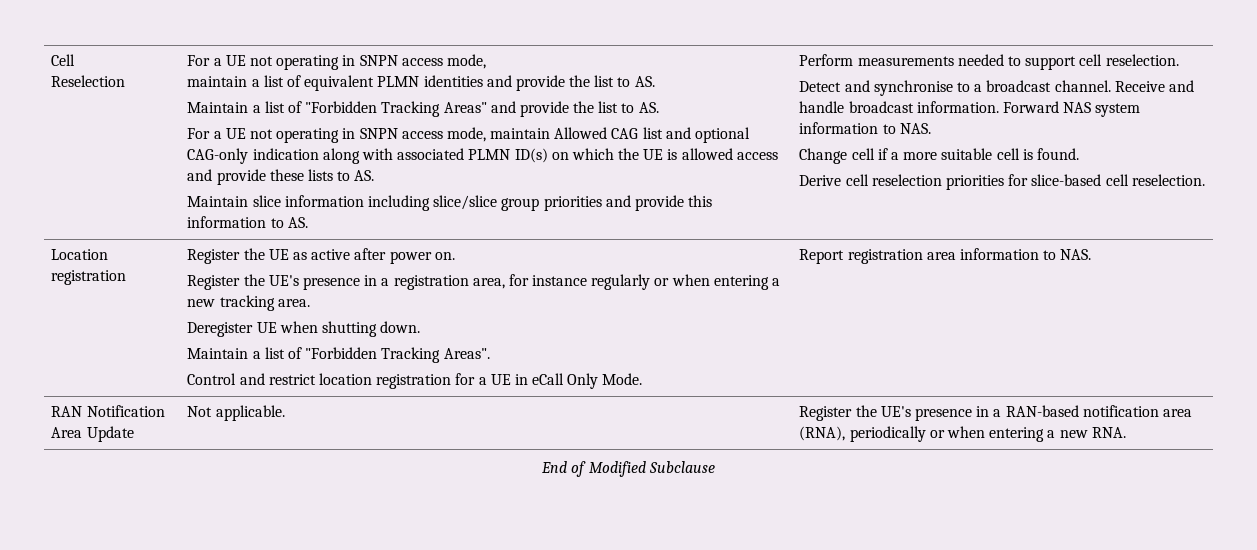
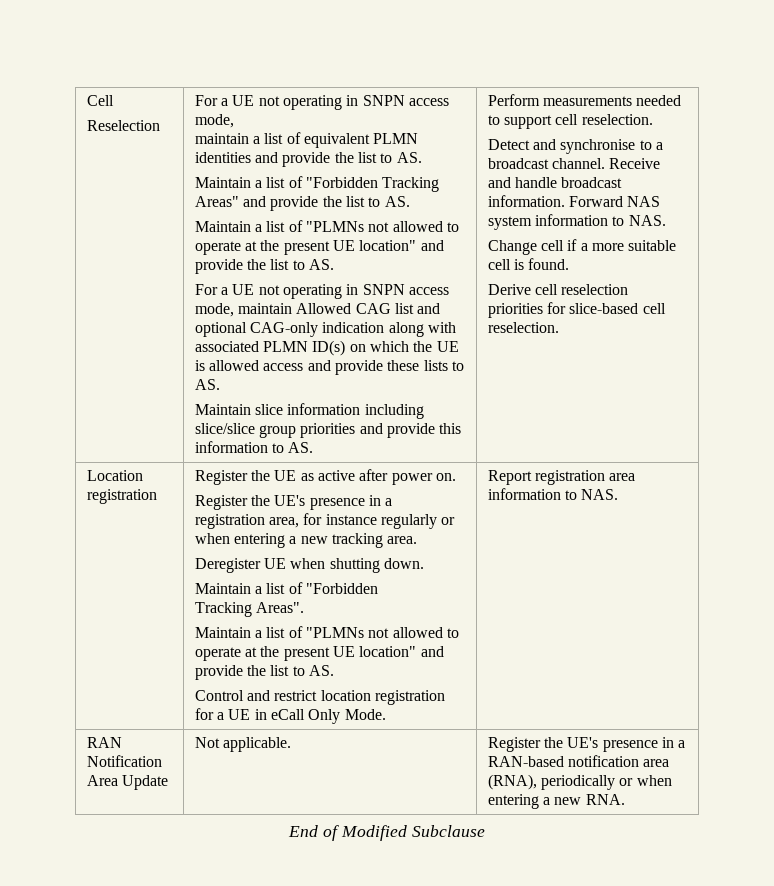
(659, 107) none -> [194,220,459,232] [194,240,444,255] [194,259,334,274] // Maintain a list of "PLMNs not allowed to operate at the present UE location" and provide the list to AS.
(378, 353) none -> (378, 588) //
(490, 353) none -> [194,626,459,638] [194,646,444,661] [194,665,334,680] // Maintain a list of "PLMNs not allowed to operate at the present UE location" and provide the list to AS.

